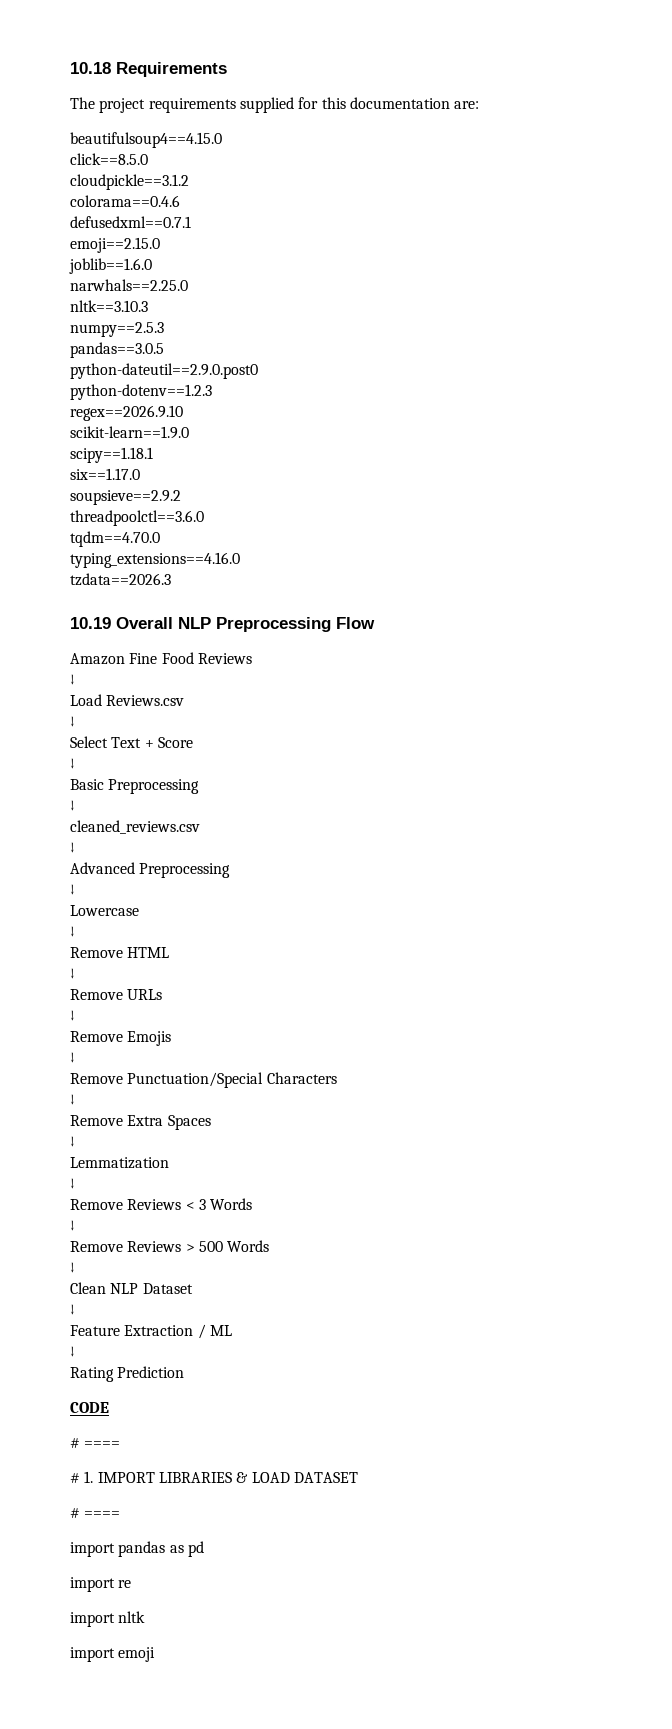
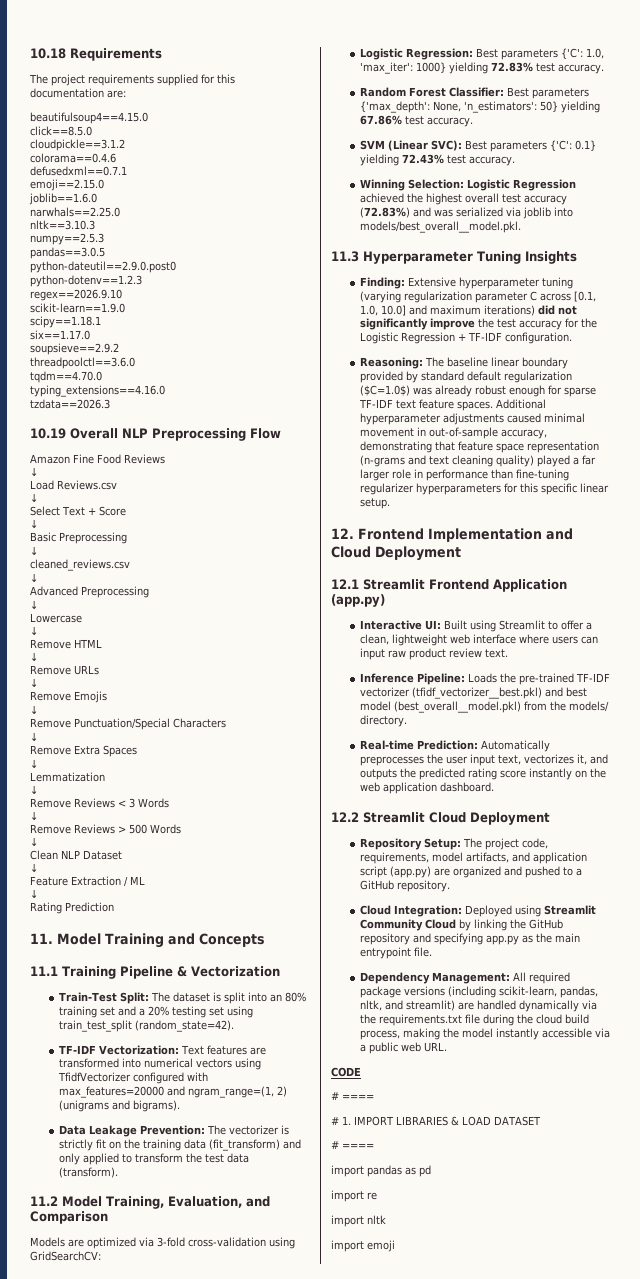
(185, 1372) none -> [30,933,265,948] [30,966,280,979] [58,992,306,1004] [58,1006,253,1018] [58,1020,234,1032] [58,1045,266,1055] [58,1058,261,1070] [57,1072,208,1084] [58,1086,287,1098] [58,1100,180,1112] [58,1125,289,1137] [58,1139,301,1151] [58,1153,249,1165] [58,1167,118,1178] [30,1196,270,1209] [30,1211,108,1224] [30,1237,295,1249] [30,1251,101,1261] [359,48,604,60] [359,62,604,74] [359,87,589,99] [359,101,600,113] [359,115,473,127] [359,140,596,152] [359,154,515,166] [359,179,576,191] [359,193,567,205] [359,207,573,219] [359,221,521,233] [331,251,577,264] [359,277,573,289] [359,291,596,303] [359,305,577,316] [359,318,597,330] [359,332,572,344] [359,357,568,369] [359,371,572,383] [359,385,596,397] [358,399,546,411] [359,413,585,425] [359,427,547,439] [359,441,599,453] [359,455,596,467] [359,469,569,481] [359,483,609,495] [359,498,390,509] [331,528,573,542] [331,546,461,561] [331,579,567,592] [331,594,385,607] [359,620,592,632] [359,634,598,646] [359,648,508,660] [359,673,610,685] [359,687,587,699] [359,701,609,713] [359,715,407,727] [359,740,550,752] [359,754,608,766] [359,768,606,780] [359,782,494,794] [331,812,550,825] [359,838,548,850] [359,852,587,864] [359,866,582,878] [359,880,450,892] [359,905,596,917] [359,919,563,931] [359,933,580,945] [359,947,432,959] [359,972,570,984] [359,986,598,998] [359,1000,597,1012] [359,1014,589,1026] [359,1028,610,1040] [359,1042,447,1054] // 11. Model Training and Concepts // 11.1 Training Pipeline & Vectorization // Train-Test Split: The dataset is split into an 80% training set and a 20% testing set using train_test_split (random_state=42). // TF-IDF Vectorization: Text features are transformed into numerical vectors using TfidfVectorizer configured with max_features=20000 and ngram_range=(1, 2) (unigrams and bigrams). // Data Leakage Prevention: The vectorizer is strictly fit on the training data (fit_transform) and only applied to transform the test data (transform). // 11.2 Model Training, Evaluation, and Comparison // Models are optimized via 3-fold cross-validation using GridSearchCV: // Logistic Regression: Best parameters {'C': 1.0, 'max_iter': 1000} yielding 72.83% test accuracy. // Random Forest Classifier: Best parameters {'max_depth': None, 'n_estimators': 50} yielding 67.86% test accuracy. // SVM (Linear SVC): Best parameters {'C': 0.1} yielding 72.43% test accuracy. // Winning Selection: Logistic Regression achieved the highest overall test accuracy (72.83%) and was serialized via joblib into models/best_overall__model.pkl. // 11.3 Hyperparameter Tuning Insights // Finding: Extensive hyperparameter tuning (varying regularization parameter C across [0.1, 1.0, 10.0] and maximum iterations) did not significantly improve the test accuracy for the Logistic Regression + TF-IDF configuration. // Reasoning: The baseline linear boundary provided by standard default regularization ($C=1.0$) was already robust enough for sparse TF-IDF text feature spaces. Additional hyperparameter adjustments caused minimal movement in out-of-sample accuracy, demonstrating that feature space representation (n-grams and text cleaning quality) played a far larger role in performance than fine-tuning regularizer hyperparameters for this specific linear setup. // 12. Frontend Implementation and Cloud Deployment // 12.1 Streamlit Frontend Application (app.py) // Interactive UI: Built using Streamlit to offer a clean, lightweight web interface where users can input raw product review text. // Inference Pipeline: Loads the pre-trained TF-IDF vectorizer (tfidf_vectorizer__best.pkl) and best model (best_overall__model.pkl) from the models/ directory. // Real-time Prediction: Automatically preprocesses the user input text, vectorizes it, and outputs the predicted rating score instantly on the web application dashboard. // 12.2 Streamlit Cloud Deployment // Repository Setup: The project code, requirements, model artifacts, and application script (app.py) are organized and pushed to a GitHub repository. // Cloud Integration: Deployed using Streamlit Community Cloud by linking the GitHub repository and specifying app.py as the main entrypoint file. // Dependency Management: All required package versions (including scikit-learn, pandas, nltk, and streamlit) are handled dynamically via the requirements.txt file during the cloud build process, making the model instantly accessible via a public web URL.

